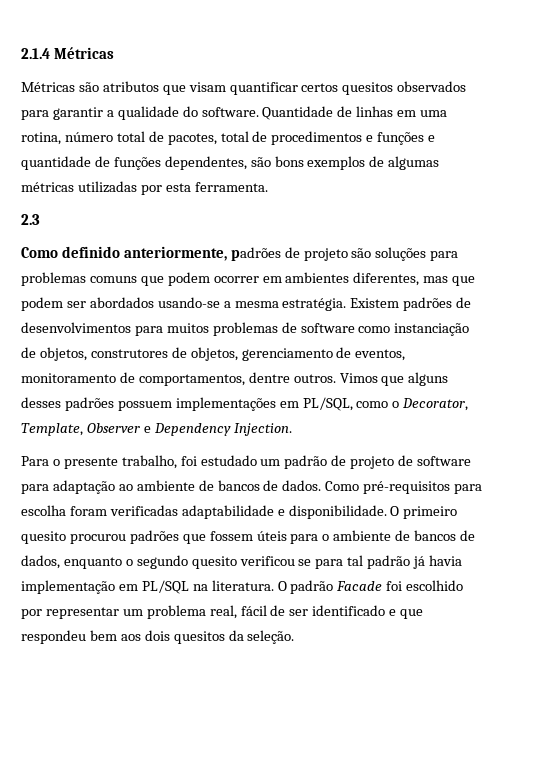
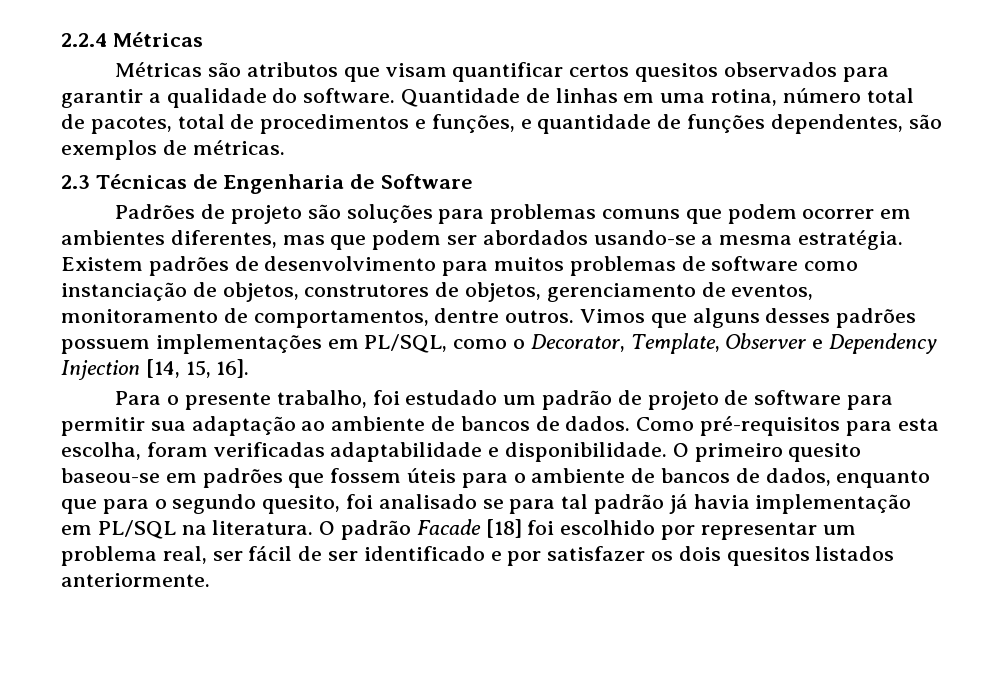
[21,48,50,59] 2.1.4 -> [61,33,107,47] 2.2.4
[377,132,425,145] funções -> [431,114,515,133] funções,
[274,156,304,167] bons -> (942, 121) none
[388,156,440,170] [21,181,268,195] [21,214,40,225] [21,246,281,261] algumas métricas utilizadas por esta ferramenta. // 2.3 // Como definido anteriormente, padrões -> [192,140,285,155] [61,174,474,194] [115,204,196,219] métricas. // 2.3 Técnicas de Engenharia de Software // Padrões
[21,322,131,333] desenvolvimentos -> [264,256,437,271] desenvolvimento
[233,423,292,436] Injection. -> [61,359,250,380] Injection [14, 15, 16].
(49, 489) none -> [61,417,186,436] permitir sua
[21,505,66,516] escolha -> [897,418,939,431] [61,442,141,460] esta escolha,
[69,534,126,544] procurou -> [61,468,197,483] baseou-se em
[125,555,295,569] o segundo quesito verificou -> [61,494,477,514] que para o segundo quesito, foi analisado
(383, 586) none -> [485,519,522,538] [18]
(237, 612) none -> [212,551,243,561] ser
[400,609,424,619] [21,630,295,644] que respondeu bem aos dois quesitos da seleção. -> [507,546,895,566] [61,573,210,587] por satisfazer os dois quesitos listados anteriormente.

